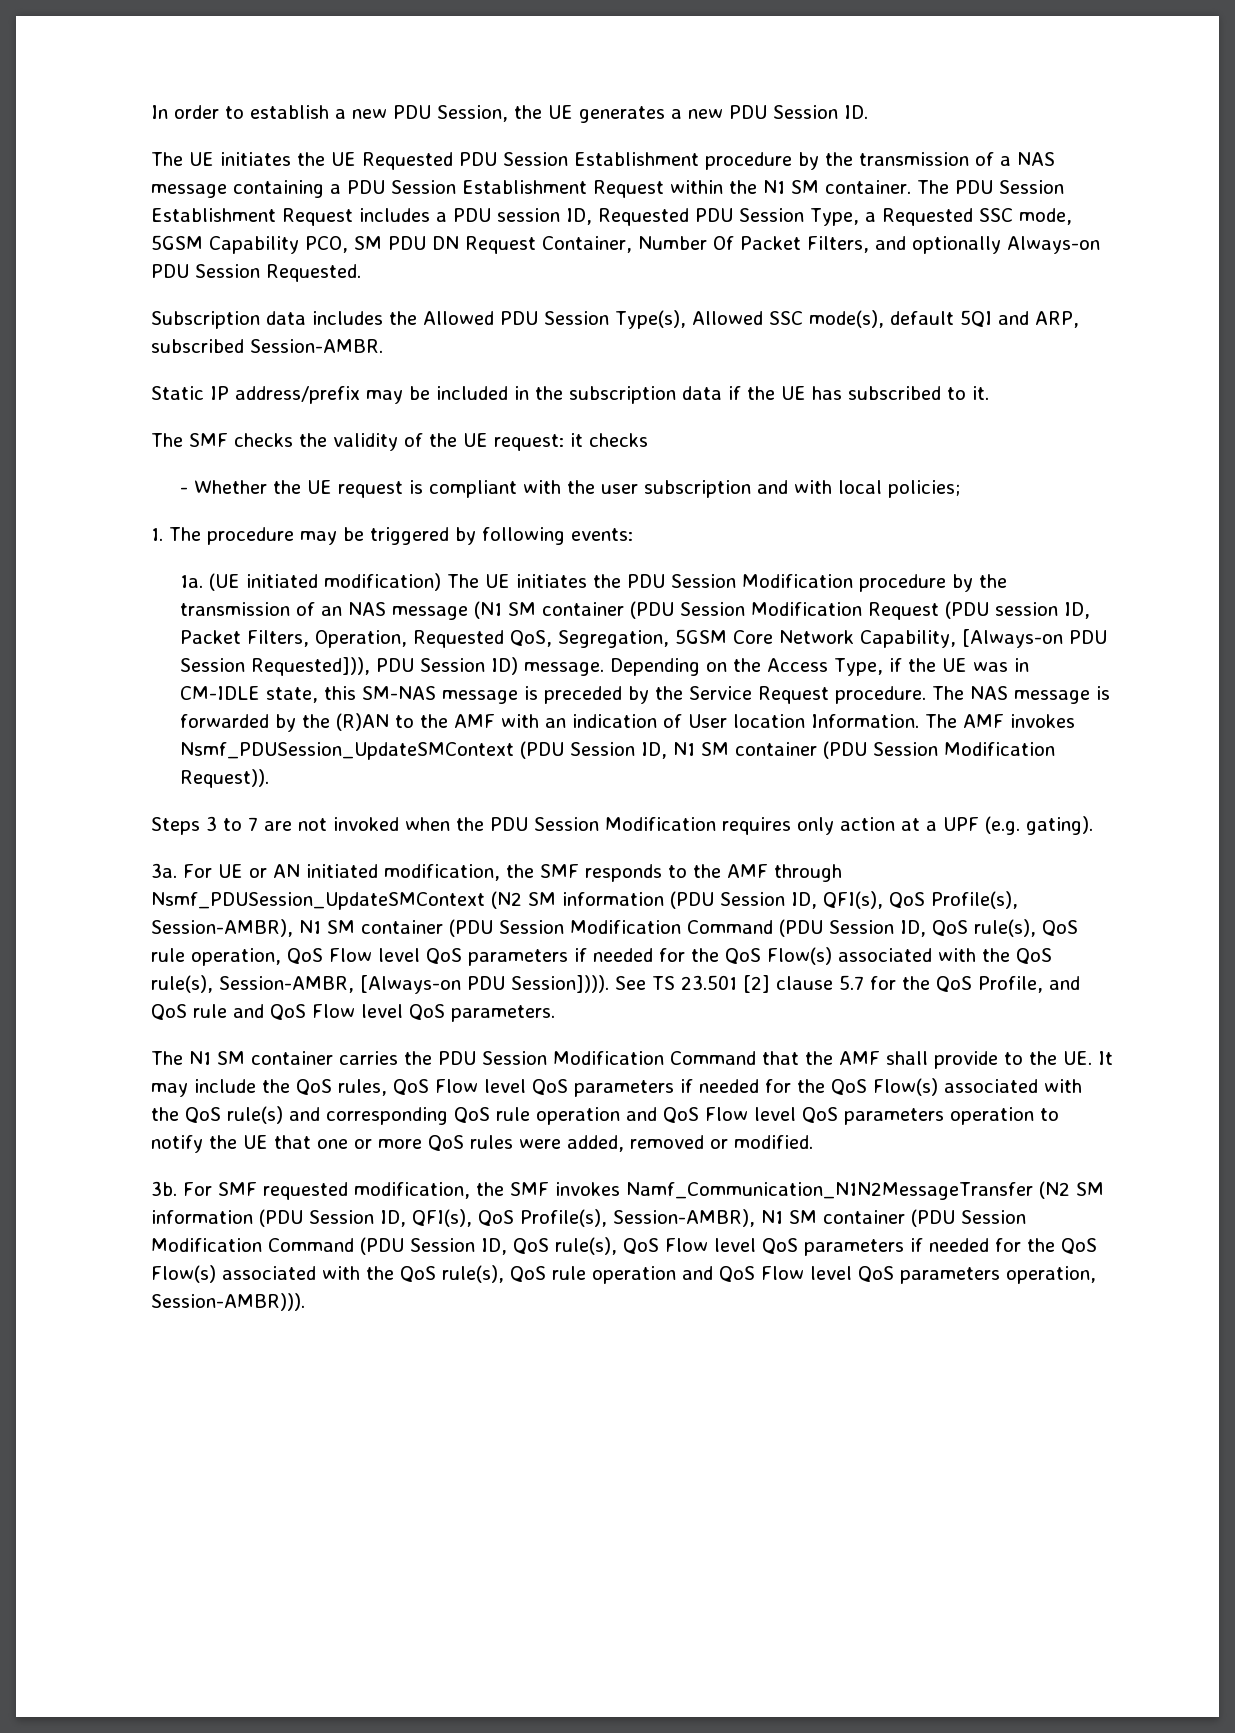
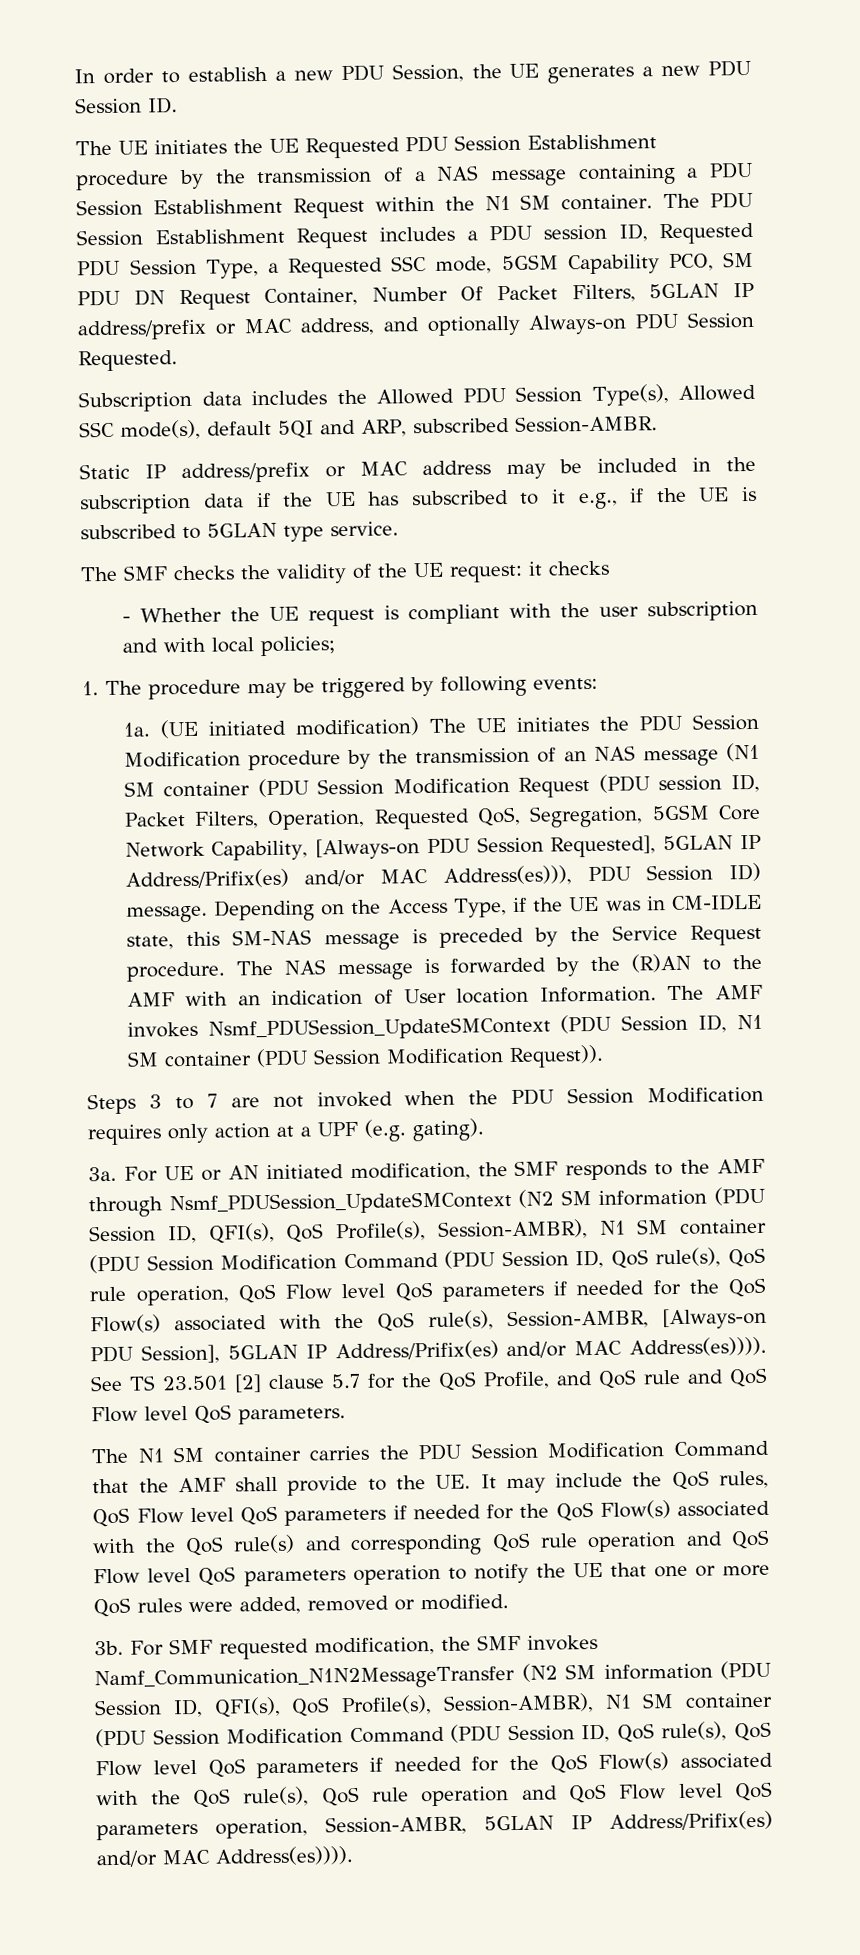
(869, 244) none -> [649,282,754,299] [77,317,375,341] 5GLAN IP address/prefix or MAC address,
(360, 395) none -> [324,460,491,478] or MAC address
[971,386,989,400] it. -> [551,486,757,510] [80,521,400,542] it e.g., if the UE is subscribed to 5GLAN type service.
[250,657,370,676] Requested])), -> [550,834,762,858] [124,865,572,889] Requested], 5GLAN IP Address/Prifix(es) and/or MAC Address(es))),
[510,975,609,993] Session]))). -> [141,1336,767,1364] Session], 5GLAN IP Address/Prifix(es) and/or MAC Address(es)))).
[150,1293,305,1311] Session-AMBR))). -> [325,1810,774,1836] [96,1846,354,1868] Session-AMBR, 5GLAN IP Address/Prifix(es) and/or MAC Address(es)))).

